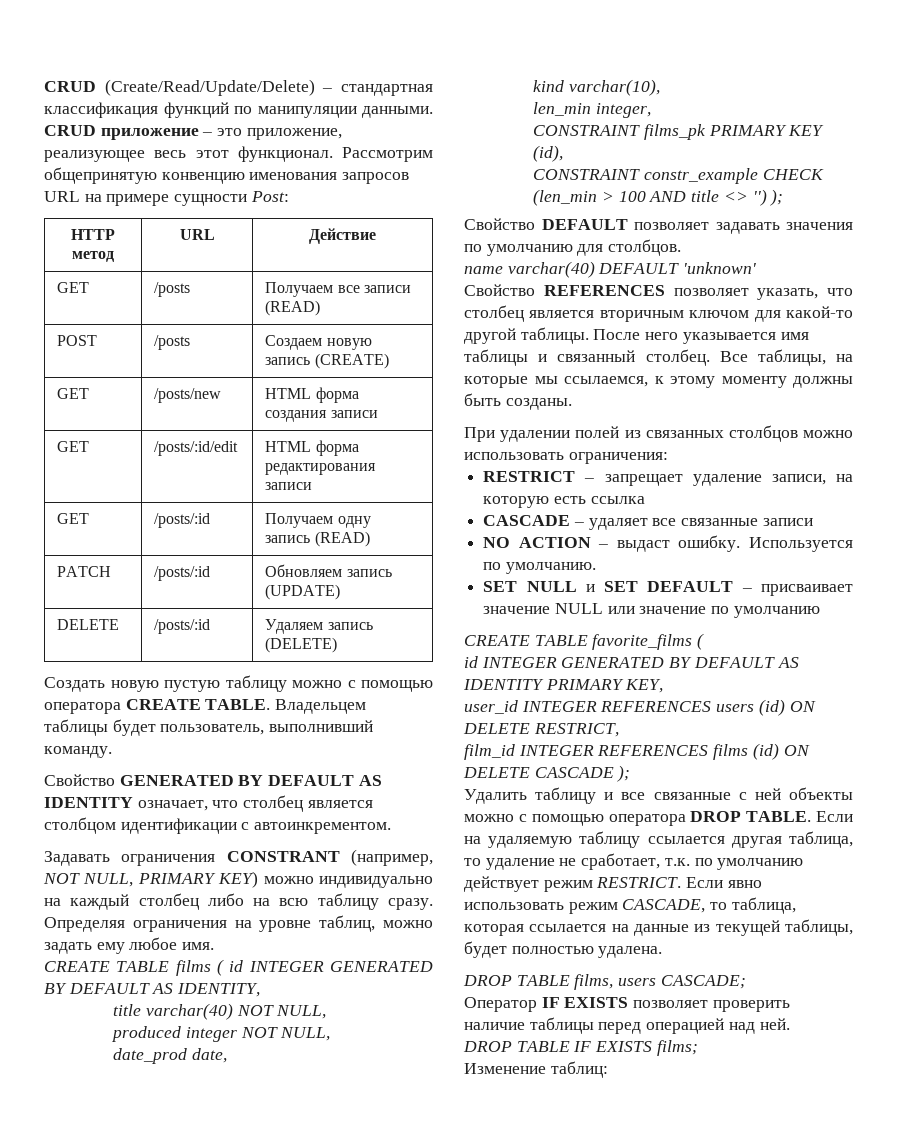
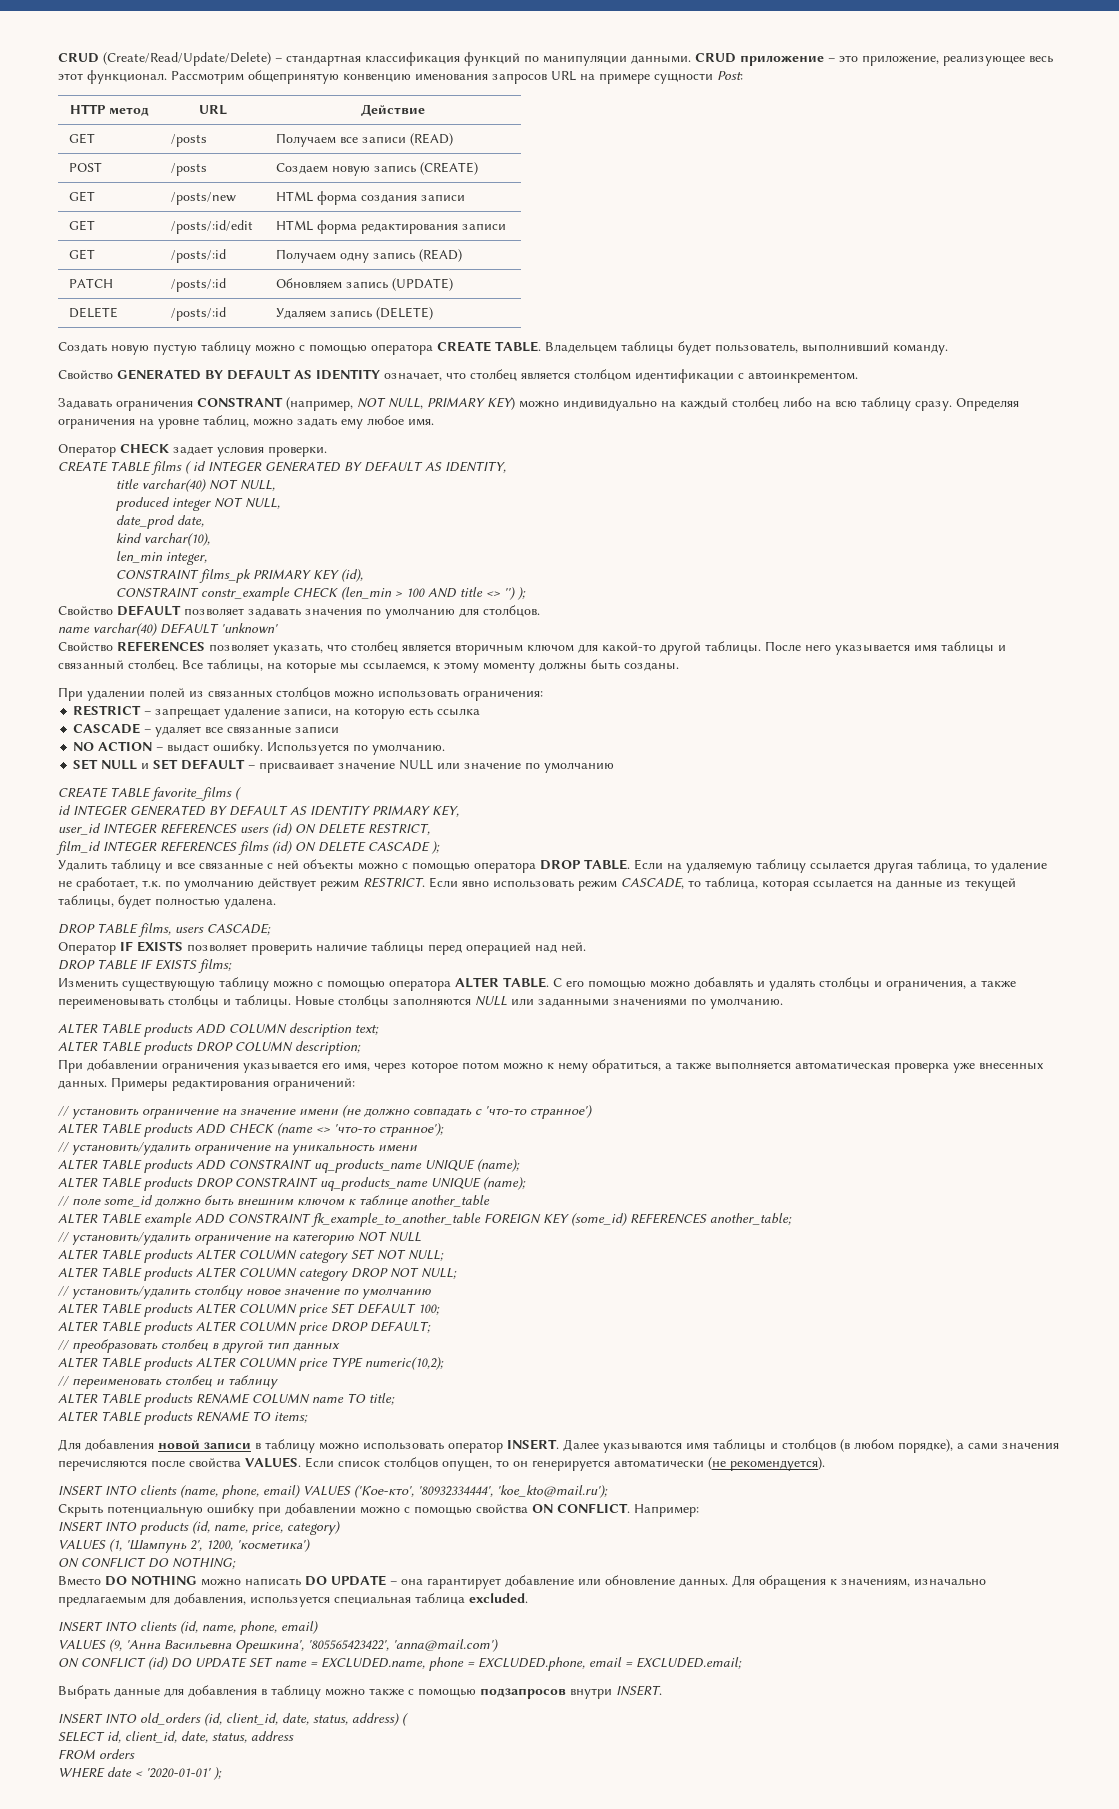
(215, 946) none -> [58,443,327,457] // Оператор CHECK задает условия проверки.
[464,1061,608,1078] Изменение таблиц: -> [58,977,1016,991] [58,995,783,1009] [58,1023,379,1037] [58,1041,361,1055] [58,1059,1044,1073] [58,1077,355,1091] [58,1105,593,1119] [58,1123,444,1137] [58,1142,417,1155] [58,1159,520,1173] [58,1177,526,1191] [58,1195,490,1207] [58,1213,792,1227] [58,1231,421,1245] [58,1249,444,1263] [58,1267,457,1281] [58,1285,432,1299] [58,1303,440,1317] [58,1321,431,1335] [58,1339,340,1353] [58,1357,444,1371] [58,1375,278,1389] [58,1393,395,1407] [58,1411,308,1425] [58,1439,1059,1453] [58,1457,825,1471] [58,1485,608,1499] [58,1503,699,1517] [58,1521,341,1535] [58,1539,311,1553] [58,1557,236,1569] [58,1575,986,1589] [58,1593,528,1607] [58,1621,319,1635] [58,1639,499,1653] [58,1657,742,1671] [58,1685,662,1699] [58,1713,408,1726] [58,1731,294,1743] [58,1749,135,1759] [58,1767,222,1780] Изменить существующую таблицу можно с помощью оператора ALTER TABLE. С его помощью можно добавлять и удалять столбцы и ограничения, а также переименовывать столбцы и таблицы. Новые столбцы заполняются NULL или заданными значениями по умолчанию. // ALTER TABLE products ADD COLUMN description text; // ALTER TABLE products DROP COLUMN description; // При добавлении ограничения указывается его имя, через которое потом можно к нему обратиться, а также выполняется автоматическая проверка уже внесенных данных. Примеры редактирования ограничений: // // установить ограничение на значение имени (не должно совпадать с 'что-то странное') // ALTER TABLE products ADD CHECK (name <> 'что-то странное'); // // установить/удалить ограничение на уникальность имени // ALTER TABLE products ADD CONSTRAINT uq_products_name UNIQUE (name); // ALTER TABLE products DROP CONSTRAINT uq_products_name UNIQUE (name); // // поле some_id должно быть внешним ключом к таблице another_table // ALTER TABLE example ADD CONSTRAINT fk_example_to_another_table FOREIGN KEY (some_id) REFERENCES another_table; // // установить/удалить ограничение на категорию NOT NULL // ALTER TABLE products ALTER COLUMN category SET NOT NULL; // ALTER TABLE products ALTER COLUMN category DROP NOT NULL; // // установить/удалить столбцу новое значение по умолчанию // ALTER TABLE products ALTER COLUMN price SET DEFAULT 100; // ALTER TABLE products ALTER COLUMN price DROP DEFAULT; // // преобразовать столбец в другой тип данных // ALTER TABLE products ALTER COLUMN price TYPE numeric(10,2); // // переименовать столбец и таблицу // ALTER TABLE products RENAME COLUMN name TO title; // ALTER TABLE products RENAME TO items; // Для добавления новой записи в таблицу можно использовать оператор INSERT. Далее указываются имя таблицы и столбцов (в любом порядке), а сами значения перечисляются после свойства VALUES. Если список столбцов опущен, то он генерируется автоматически (не рекомендуется). // INSERT INTO clients (name, phone, email) VALUES ('Кое-кто', '80932334444', 'koe_kto@mail.ru'); // Скрыть потенциальную ошибку при добавлении можно с помощью свойства ON CONFLICT. Например: // INSERT INTO products (id, name, price, category) // VALUES (1, 'Шампунь 2', 1200, 'косметика') // ON CONFLICT DO NOTHING; // Вместо DO NOTHING можно написать DO UPDATE – она гарантирует добавление или обновление данных. Для обращения к значениям, изначально предлагаемым для добавления, используется специальная таблица excluded. // INSERT INTO clients (id, name, phone, email) // VALUES (9, 'Анна Васильевна Орешкина', '805565423422', 'anna@mail.com') // ON CONFLICT (id) DO UPDATE SET name = EXCLUDED.name, phone = EXCLUDED.phone, email = EXCLUDED.email; // Выбрать данные для добавления в таблицу можно также с помощью подзапросов внутри INSERT. // INSERT INTO old_orders (id, client_id, date, status, address) ( // SELECT id, client_id, date, status, address // FROM orders // WHERE date < '2020-01-01' );

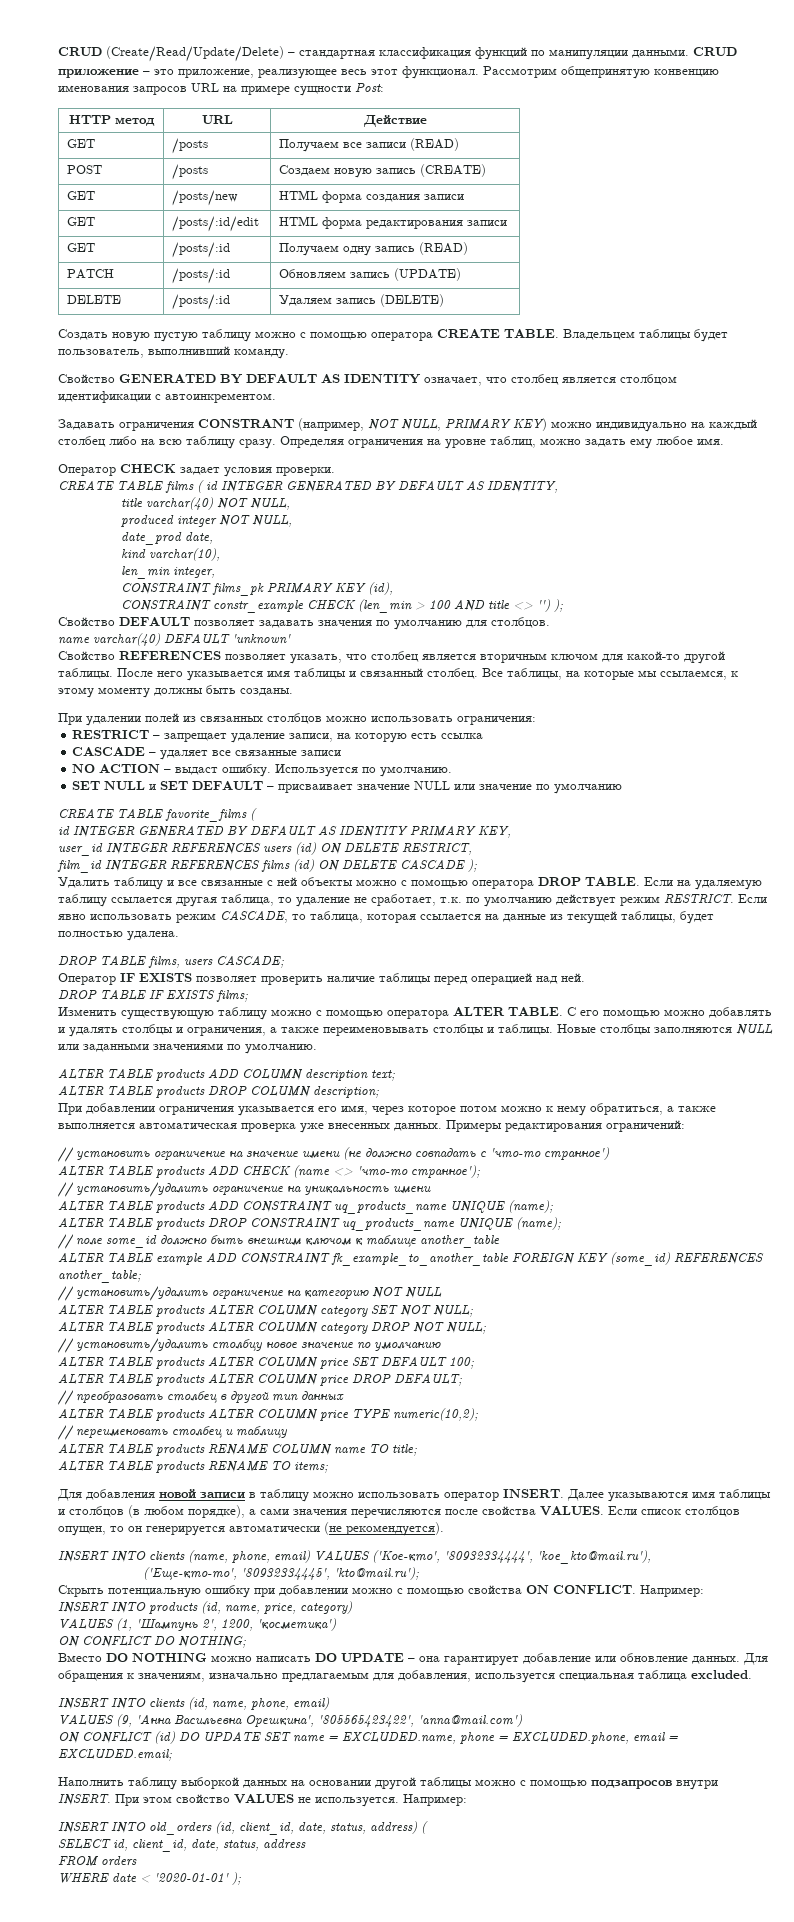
[497,1485,608,1498] 'koe_kto@mail.ru'); -> [537,1550,651,1564] [142,1567,419,1580] 'koe_kto@mail.ru'), // ('Еще-кто-то', '80932334445', 'kto@mail.ru');
[58,1685,404,1699] Выбрать данные для добавления в таблицу можно также -> [58,1777,516,1790] Наполнить таблицу выборкой данных на основании другой таблицы можно
(662, 1690) none -> [115,1794,467,1807] При этом свойство VALUES не используется. Например:

